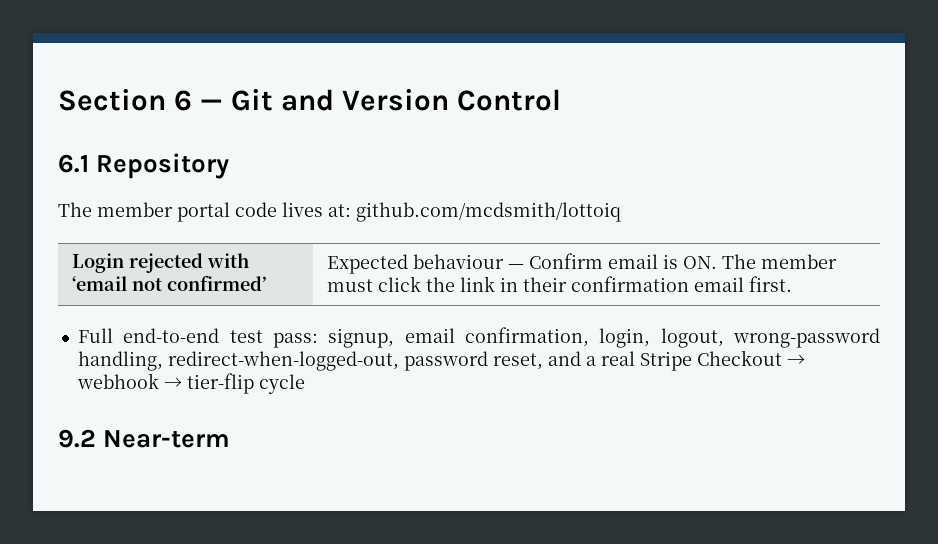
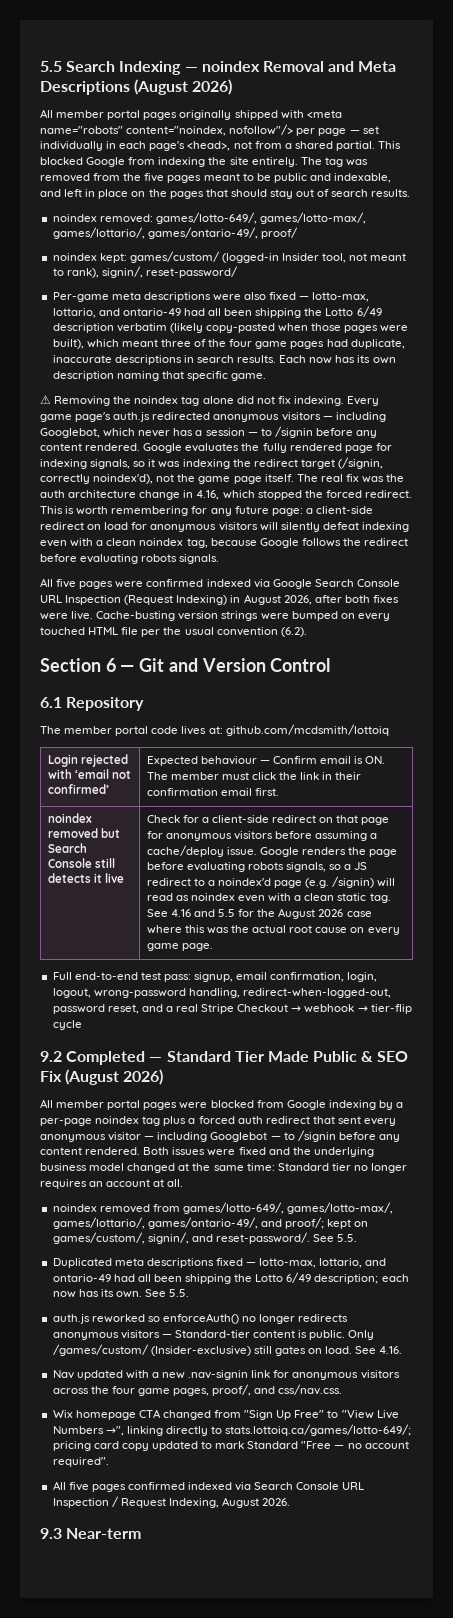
(58, 100) none -> [40,61,397,75] [40,79,233,95] [40,109,342,120] [40,124,379,136] [40,141,402,151] [40,157,368,167] [40,173,392,183] [40,189,411,199] [52,212,366,224] [52,227,298,239] [52,251,407,263] [52,266,238,278] [52,292,370,302] [52,306,382,318] [52,323,409,333] [52,339,405,349] [52,355,396,365] [52,371,267,381] [40,395,380,406] [40,412,386,422] [40,426,378,438] [40,443,392,453] [40,457,383,469] [40,474,405,484] [40,490,412,500] [40,506,373,516] [40,522,409,532] [40,538,409,548] [40,554,220,564] [40,578,400,589] [40,594,399,605] [40,611,390,621] [40,627,307,637] 5.5 Search Indexing — noindex Removal and Meta Descriptions (August 2026) // All member portal pages originally shipped with <meta name="robots" content="noindex, nofollow"/> per page — set individually in each page's <head>, not from a shared partial. This blocked Google from indexing the site entirely. The tag was removed from the five pages meant to be public and indexable, and left in place on the pages that should stay out of search results. // noindex removed: games/lotto-649/, games/lotto-max/, games/lottario/, games/ontario-49/, proof/ // noindex kept: games/custom/ (logged-in Insider tool, not meant to rank), signin/, reset-password/ // Per-game meta descriptions were also fixed — lotto-max, lottario, and ontario-49 had all been shipping the Lotto 6/49 description verbatim (likely copy-pasted when those pages were built), which meant three of the four game pages had duplicate, inaccurate descriptions in search results. Each now has its own description naming that specific game. // ⚠ Removing the noindex tag alone did not fix indexing. Every game page's auth.js redirected anonymous visitors — including Googlebot, which never has a session — to /signin before any content rendered. Google evaluates the fully rendered page for indexing signals, so it was indexing the redirect target (/signin, correctly noindex'd), not the game page itself. The real fix was the auth architecture change in 4.16, which stopped the forced redirect. This is worth remembering for any future page: a client-side redirect on load for anonymous visitors will silently defeat indexing even with a clean noindex tag, because Google follows the redirect before evaluating robots signals. // All five pages were confirmed indexed via Google Search Console URL Inspection (Request Indexing) in August 2026, after both fixes were live. Cache-busting version strings were bumped on every touched HTML file per the usual convention (6.2). //
(793, 284) none -> [47,813,92,823] [47,828,120,838] [47,843,87,853] [47,858,115,868] [47,873,124,883] [146,815,390,825] [146,831,378,841] [146,845,398,857] [146,862,368,872] [146,876,396,888] [146,893,391,903] [146,908,372,919] [146,925,400,935] [146,943,213,951] // noindex removed but Search Console still detects it live | Check for a client-side redirect on that page for anonymous visitors before assuming a cache/deploy issue. Google renders the page before evaluating robots signals, so a JS redirect to a noindex'd page (e.g. /signin) will read as noindex even with a clean static tag. See 4.16 and 5.5 for the August 2026 case where this was the actual root cause on every game page.
(96, 438) none -> [66,1051,409,1065] [40,1069,164,1085] [40,1099,404,1110] [40,1116,397,1126] [40,1130,400,1142] [40,1147,374,1157] [40,1163,408,1173] [40,1179,184,1189] [52,1202,394,1214] [52,1217,369,1229] [52,1232,358,1244] [52,1258,387,1268] [52,1272,409,1284] [52,1289,190,1298] [52,1313,349,1324] [52,1330,375,1340] [52,1344,403,1356] [52,1370,400,1380] [52,1384,343,1396] [52,1409,399,1420] [52,1424,412,1436] [52,1441,409,1451] [52,1457,109,1467] [52,1481,365,1492] [52,1496,291,1508] [40,1528,62,1539] Completed — Standard Tier Made Public & SEO Fix (August 2026) // All member portal pages were blocked from Google indexing by a per-page noindex tag plus a forced auth redirect that sent every anonymous visitor — including Googlebot — to /signin before any content rendered. Both issues were fixed and the underlying business model changed at the same time: Standard tier no longer requires an account at all. // noindex removed from games/lotto-649/, games/lotto-max/, games/lottario/, games/ontario-49/, and proof/; kept on games/custom/, signin/, and reset-password/. See 5.5. // Duplicated meta descriptions fixed — lotto-max, lottario, and ontario-49 had all been shipping the Lotto 6/49 description; each now has its own. See 5.5. // auth.js reworked so enforceAuth() no longer redirects anonymous visitors — Standard-tier content is public. Only /games/custom/ (Insider-exclusive) still gates on load. See 4.16. // Nav updated with a new .nav-signin link for anonymous visitors across the four game pages, proof/, and css/nav.css. // Wix homepage CTA changed from "Sign Up Free" to "View Live Numbers →", linking directly to stats.lottoiq.ca/games/lotto-649/; pricing card copy updated to mark Standard "Free — no account required". // All five pages confirmed indexed via Search Console URL Inspection / Request Indexing, August 2026. // 9.3

